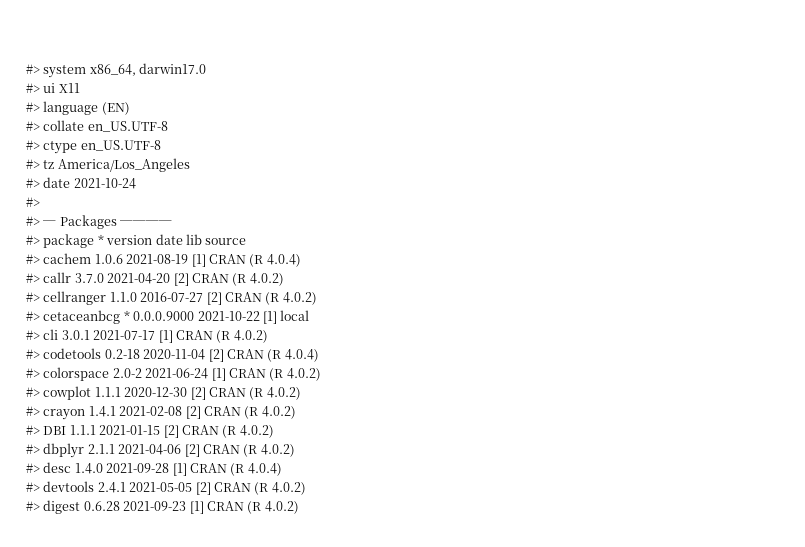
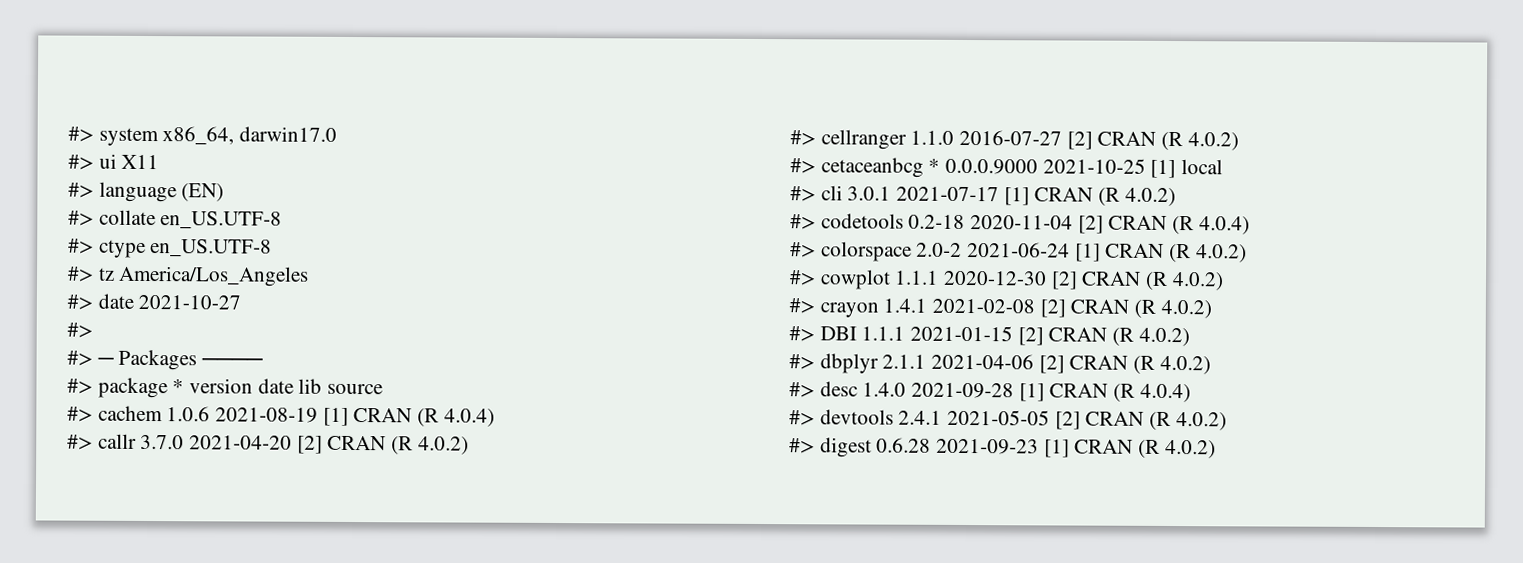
[73,178,136,189] 2021-10-24 -> [138,294,242,310] 2021-10-27
[197,311,260,321] 2021-10-22 -> [1042,158,1146,174] 2021-10-25

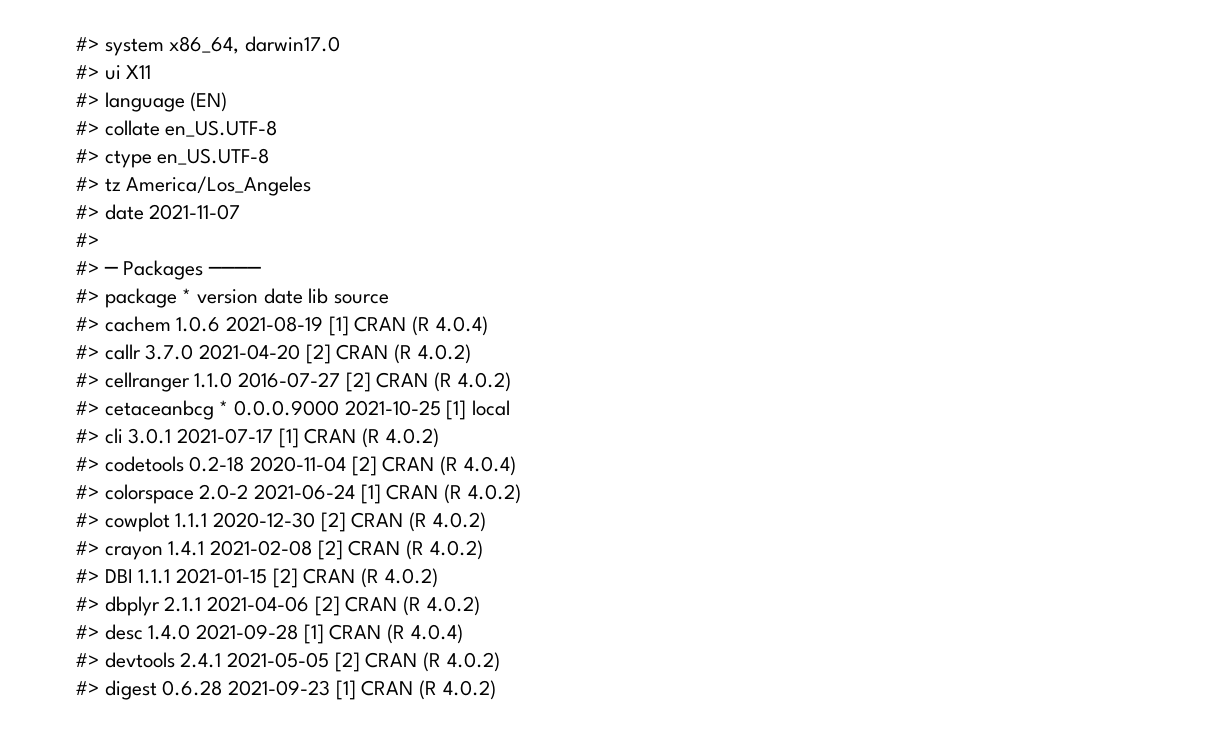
[138,294,242,310] 2021-10-27 -> [149,204,241,220] 2021-11-07

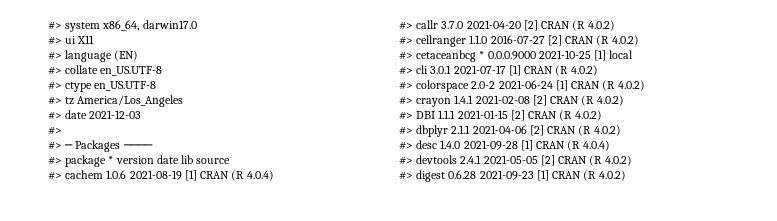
[149,204,241,220] 2021-11-07 -> [89,110,142,119] 2021-12-03
[75,456,516,476] // #> codetools 0.2-18 2020-11-04 [2] CRAN (R 4.0.4) -> (598, 70) none
[75,512,486,532] // #> cowplot 1.1.1 2020-12-30 [2] CRAN (R 4.0.2) -> (645, 85) none

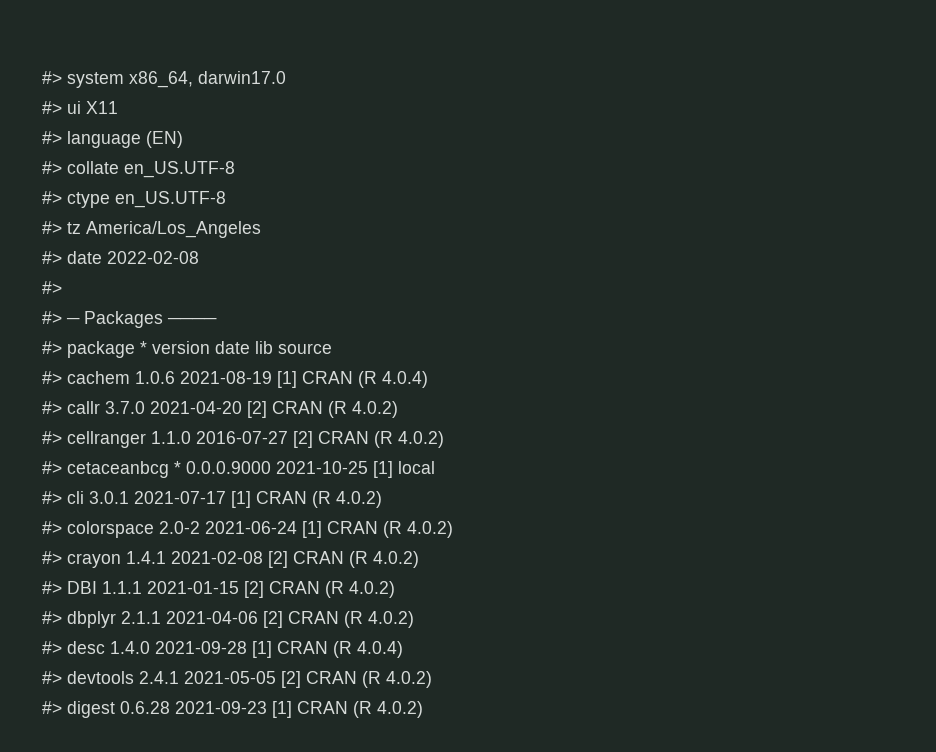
[89,110,142,119] 2021-12-03 -> [107,251,199,264] 2022-02-08

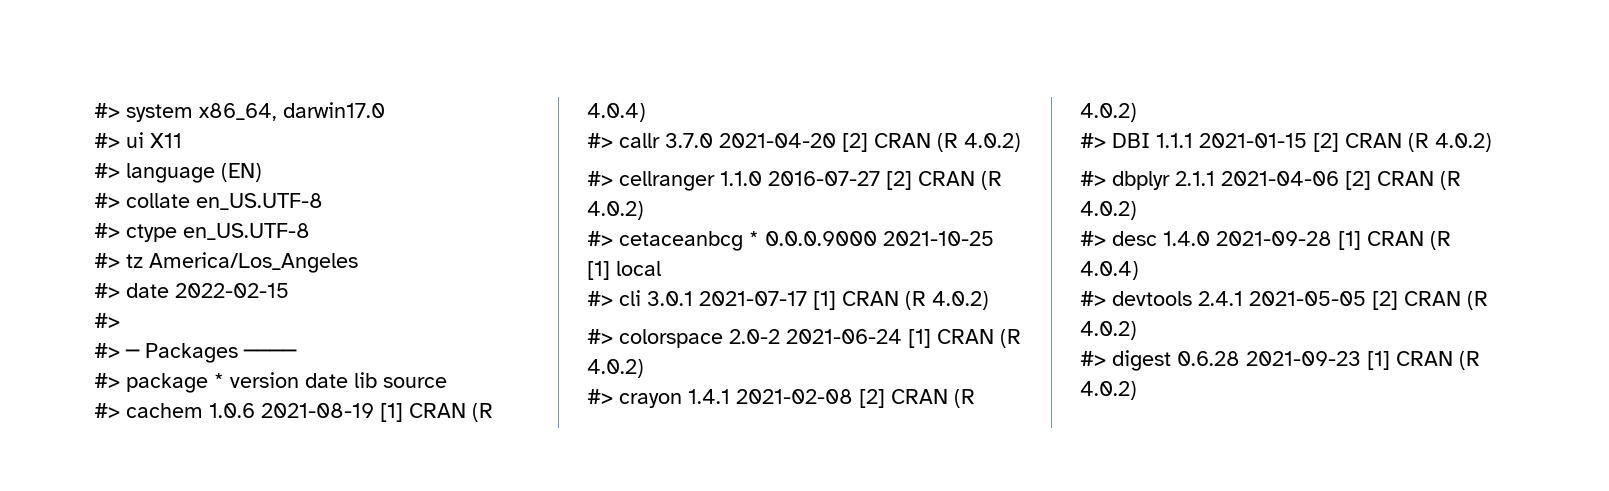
[107,251,199,264] 2022-02-08 -> [175,283,289,298] 2022-02-15

